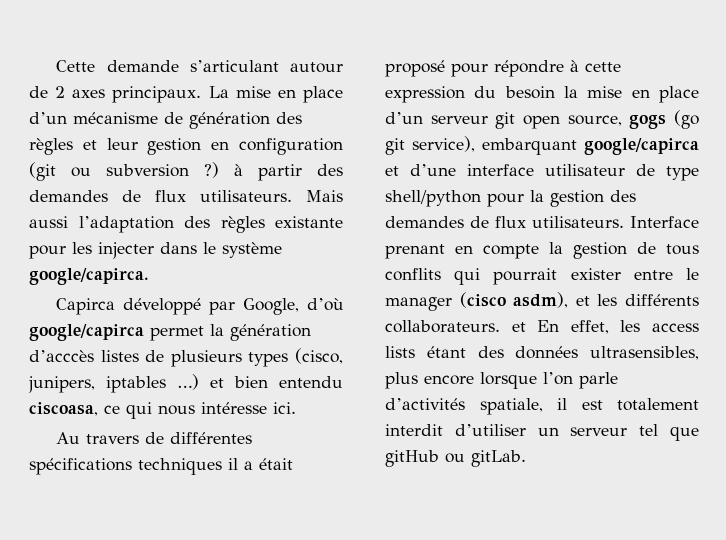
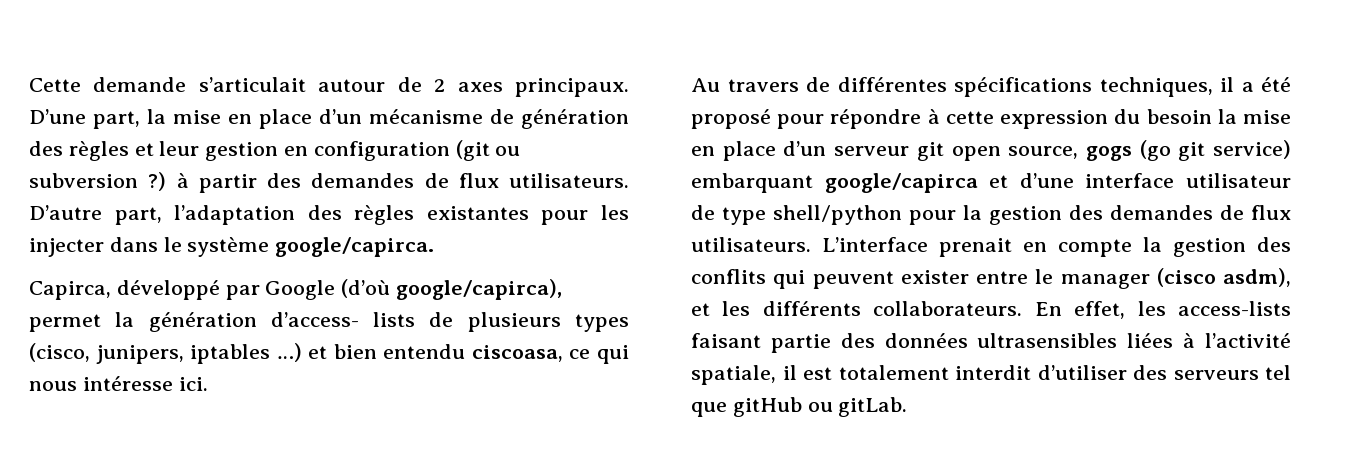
[189,60,279,72] s’articulant -> [198,77,306,92] s’articulait
[208,86,229,98] La -> [29,109,166,129] D’une part, la
[306,190,343,202] [29,216,68,228] Mais aussi -> [29,205,162,225] D’autre part,
[275,216,343,228] existante -> [426,206,529,220] existantes
[56,298,116,315] Capirca -> [29,281,111,300] Capirca,
[243,298,345,315] [29,324,144,341] Google, d’où google/capirca -> [265,279,563,300] Google (d’où google/capirca),
[29,350,139,362] d’acccès listes -> [270,312,416,327] d’access- lists
[138,458,222,475] techniques -> [1099,77,1213,97] techniques,
[259,458,293,470] était -> [1261,77,1291,92] été
[412,136,475,152] service), -> [1213,140,1291,159] service)
[630,216,699,228] [385,244,445,259] Interface prenant -> [822,237,1012,257] L’interface prenait
[637,242,699,255] de tous -> [1257,237,1291,252] des
[493,268,558,285] pourrait -> [812,271,894,289] peuvent
[511,322,526,332] et -> (1023, 308) none
[652,323,699,332] [385,346,699,360] [385,372,618,389] [385,398,465,410] access lists étant des données ultrasensibles, plus encore lorsque l’on parle d’activités -> [1178,301,1291,316] [691,333,1291,353] access-lists faisant partie des données ultrasensibles liées à l’activité
[537,427,628,436] un serveur -> [1133,365,1259,380] des serveurs

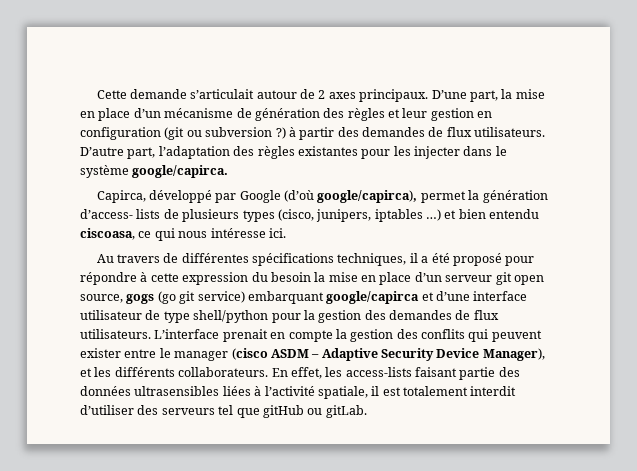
[1223,268,1291,287] asdm), -> [270,348,545,361] ASDM – Adaptive Security Device Manager),

